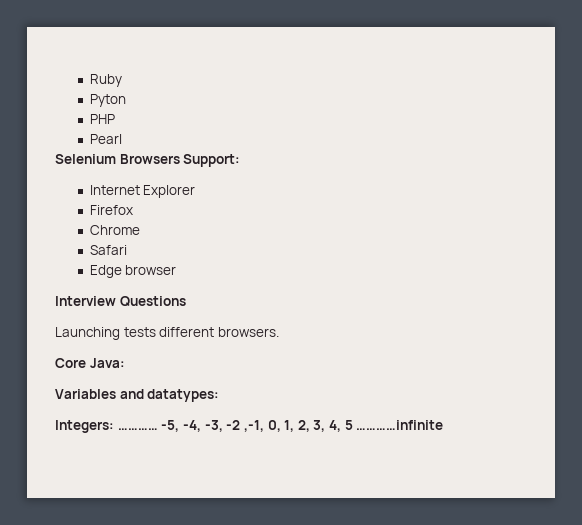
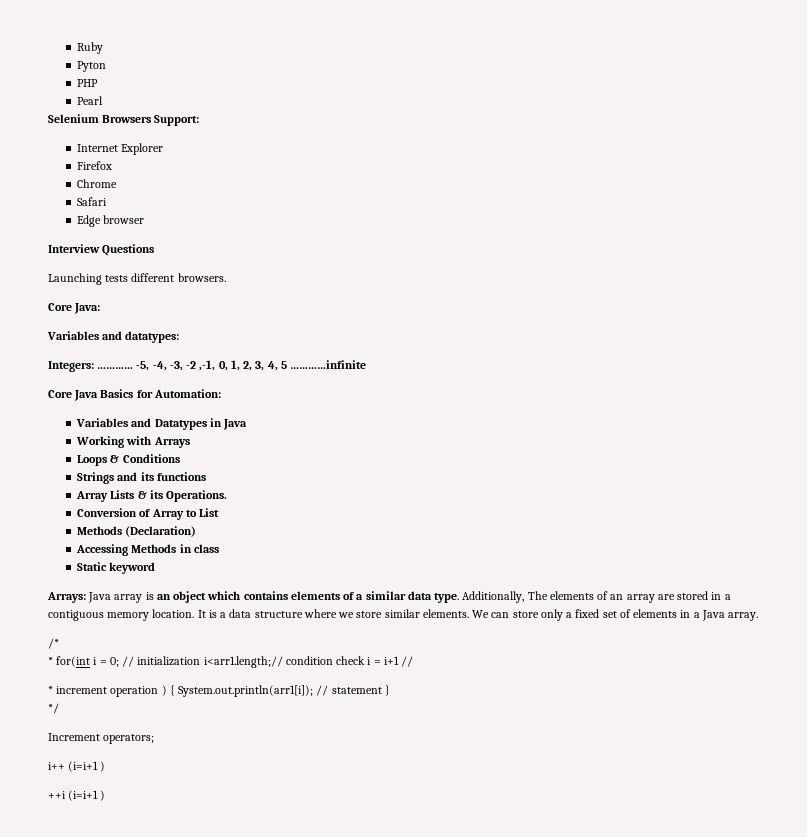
(444, 425) none -> [48,389,221,401] [76,418,247,430] [76,436,190,448] [77,454,180,466] [77,472,206,484] [76,490,227,502] [77,508,219,520] [77,526,197,537] [76,544,219,556] [77,562,156,574] [47,591,731,603] [48,609,759,621] [48,638,59,649] [48,656,414,668] [48,685,390,697] [48,703,59,714] [48,733,155,744] [48,761,106,772] [48,790,106,801] // Core Java Basics for Automation: // Variables and Datatypes in Java // Working with Arrays // Loops & Conditions // Strings and its functions // Array Lists & its Operations. // Conversion of Array to List // Methods (Declaration) // Accessing Methods in class // Static keyword // Arrays: Java array is an object which contains elements of a similar data type. Additionally, The elements of an array are stored in a contiguous memory location. It is a data structure where we store similar elements. We can store only a fixed set of elements in a Java array. // /* // * for(int i = 0; // initialization i<arr1.length;// condition check i = i+1 // // * increment operation ) { System.out.println(arr1[i]); // statement } // */ // Increment operators; // i++ (i=i+1 ) // ++i (i=i+1 )

